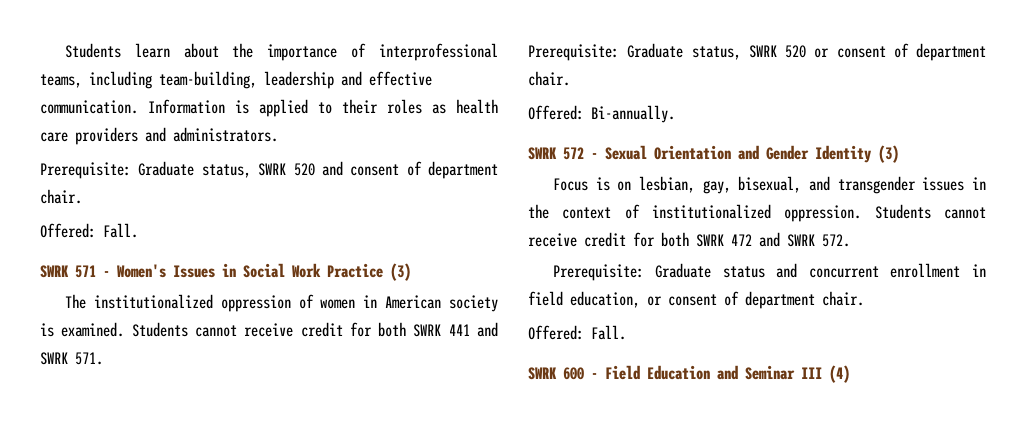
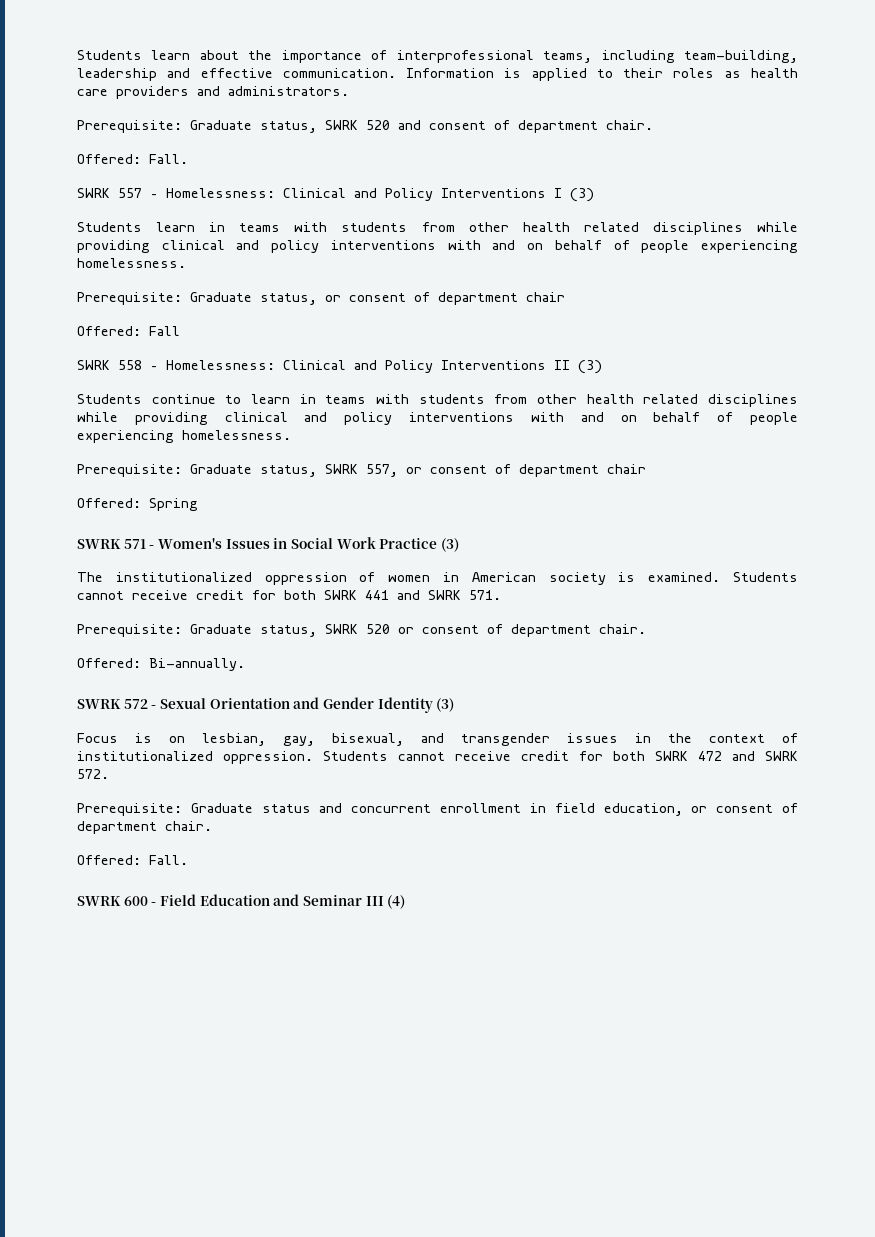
(138, 230) none -> [77,188,594,202] [77,222,798,235] [77,240,799,253] [77,258,186,268] [77,292,565,305] [77,326,180,336] [77,360,602,374] [77,394,798,407] [77,412,799,425] [77,430,291,443] [77,464,646,477] [77,498,198,511] // SWRK 557 – Homelessness: Clinical and Policy Interventions I (3) // Students learn in teams with students from other health related disciplines while providing clinical and policy interventions with and on behalf of people experiencing homelessness. // Prerequisite: Graduate status, or consent of department chair // Offered: Fall // SWRK 558 – Homelessness: Clinical and Policy Interventions II (3) // Students continue to learn in teams with students from other health related disciplines while providing clinical and policy interventions with and on behalf of people experiencing homelessness. // Prerequisite: Graduate status, SWRK 557, or consent of department chair // Offered: Spring

